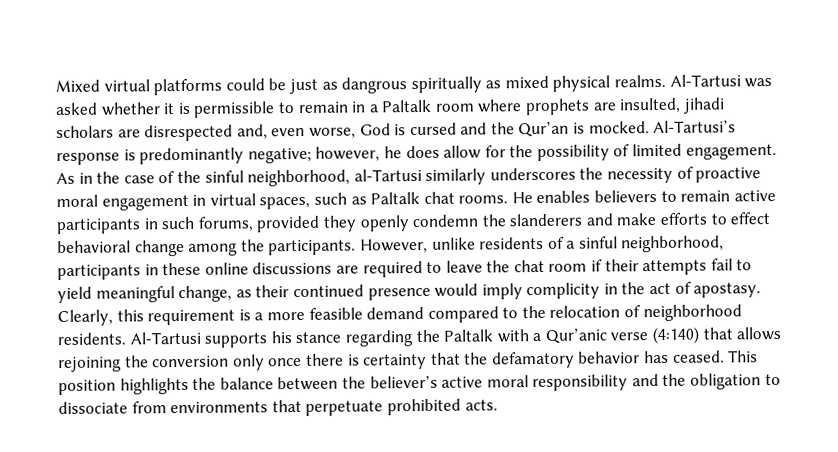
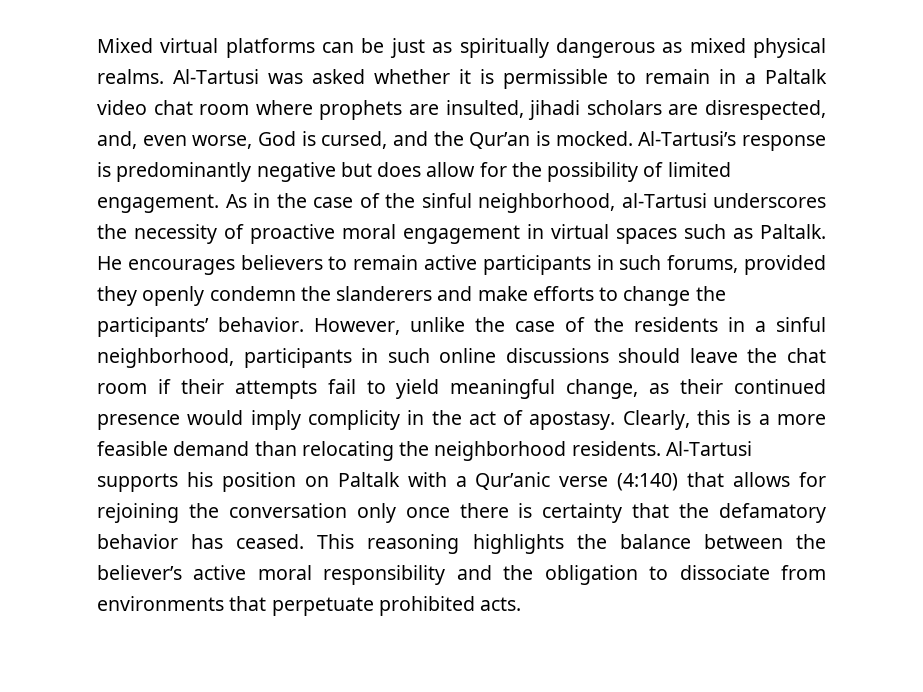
[225,78,265,91] could -> [322,42,355,53] can
[341,76,482,94] dangrous spiritually -> [459,38,655,58] spiritually dangerous
(433, 106) none -> [97,100,193,115] video chat
[144,124,234,142] disrespected -> [705,100,827,120] disrespected,
[409,122,457,136] cursed -> [321,131,388,149] cursed,
[247,146,402,164] negative; however, he -> [256,162,372,182] negative but
[425,168,487,185] similarly -> (707, 200) none
[259,196,311,210] spaces, -> [616,228,677,244] spaces
[370,190,591,205] Paltalk chat rooms. He enables -> [760,224,826,239] [97,256,235,275] Paltalk. He encourages
[730,212,771,225] [57,236,565,257] effect behavioral change among the participants. However, unlike residents of -> [623,286,726,306] [97,317,745,337] change the participants’ behavior. However, unlike the case of the residents in
[162,262,202,276] these -> [387,348,430,363] such
[335,260,443,278] are required to -> [618,348,681,363] should
[147,309,236,326] requirement -> (731, 417) none
[427,305,642,323] compared to the relocation of -> [254,441,430,461] than relocating the
[295,329,440,347] stance regarding the -> [221,472,329,492] position on
(782, 333) none -> [798,472,826,487] for
[152,355,230,368] conversion -> [228,503,347,518] conversation
[58,379,116,396] position -> [367,534,460,554] reasoning

